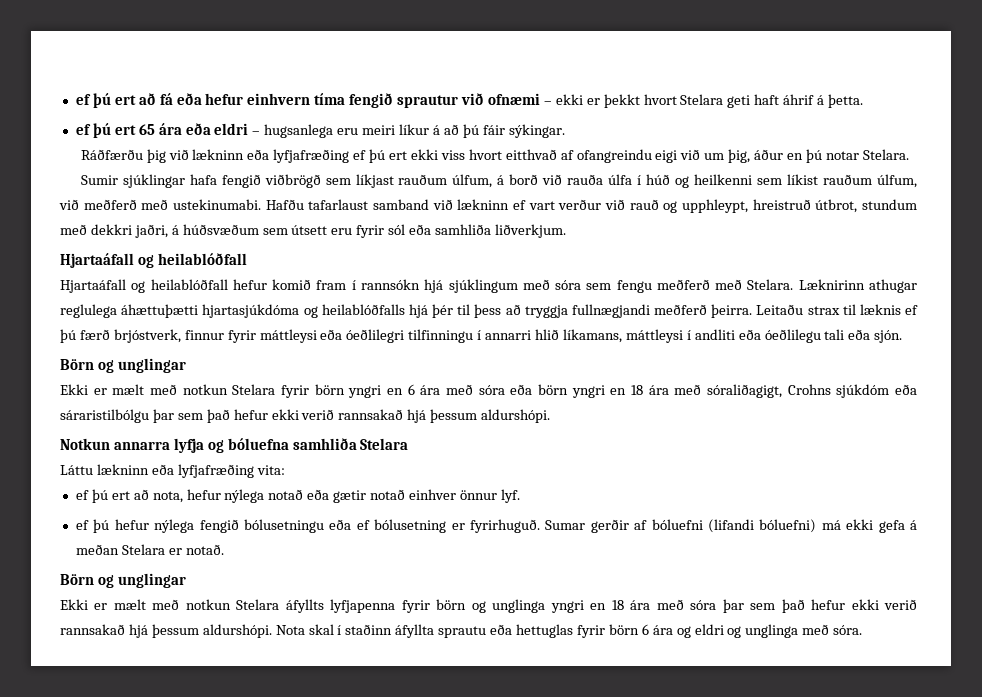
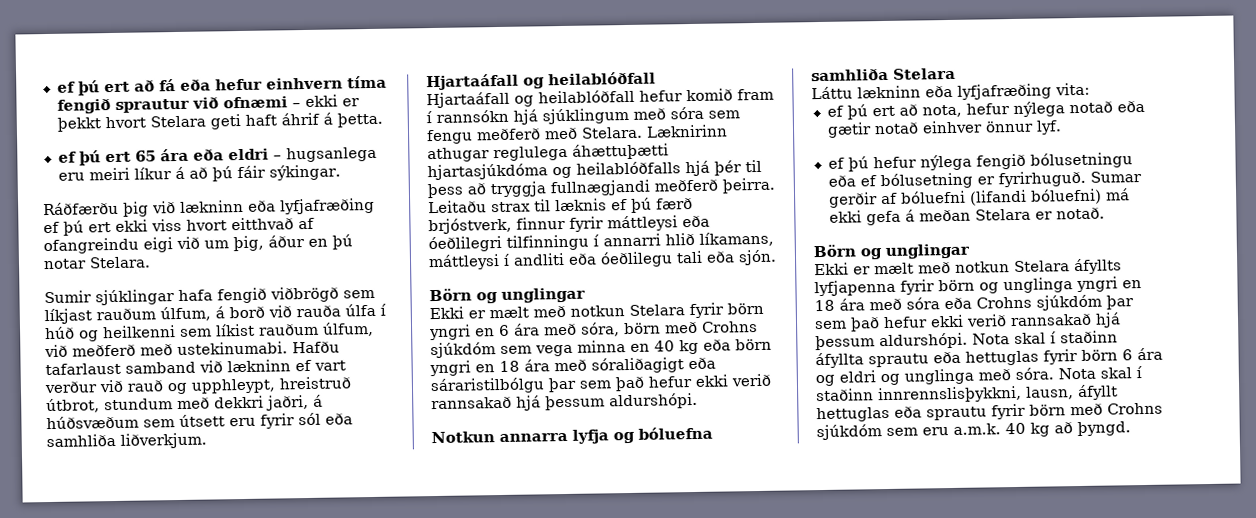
[478,385,505,395] sóra -> [580,321,758,337] [430,339,699,359] sóra, börn með Crohns sjúkdóm sem vega minna en 40 kg
[706,384,890,398] sóraliðagigt, Crohns sjúkdóm -> [591,357,684,374] sóraliðagigt
(717, 605) none -> [944,294,1102,311] eða Crohns sjúkdóm
(863, 630) none -> [1058,366,1142,380] [816,384,1118,404] [816,402,1163,423] [816,421,1131,441] Nota skal í staðinn innrennslisþykkni, lausn, áfyllt hettuglas eða sprautu fyrir börn með Crohns sjúkdóm sem eru a.m.k. 40 kg að þyngd.

